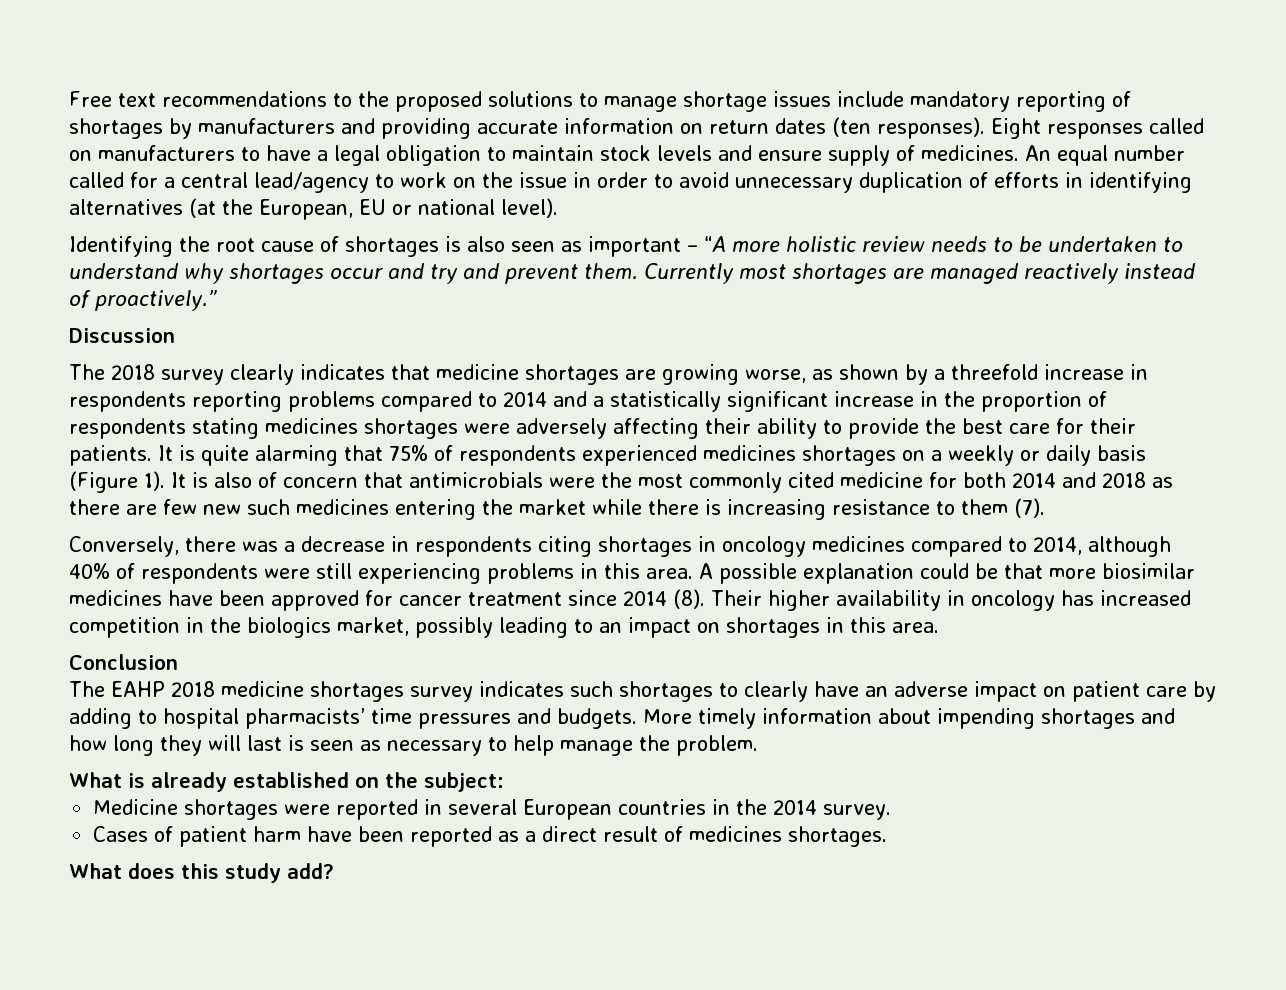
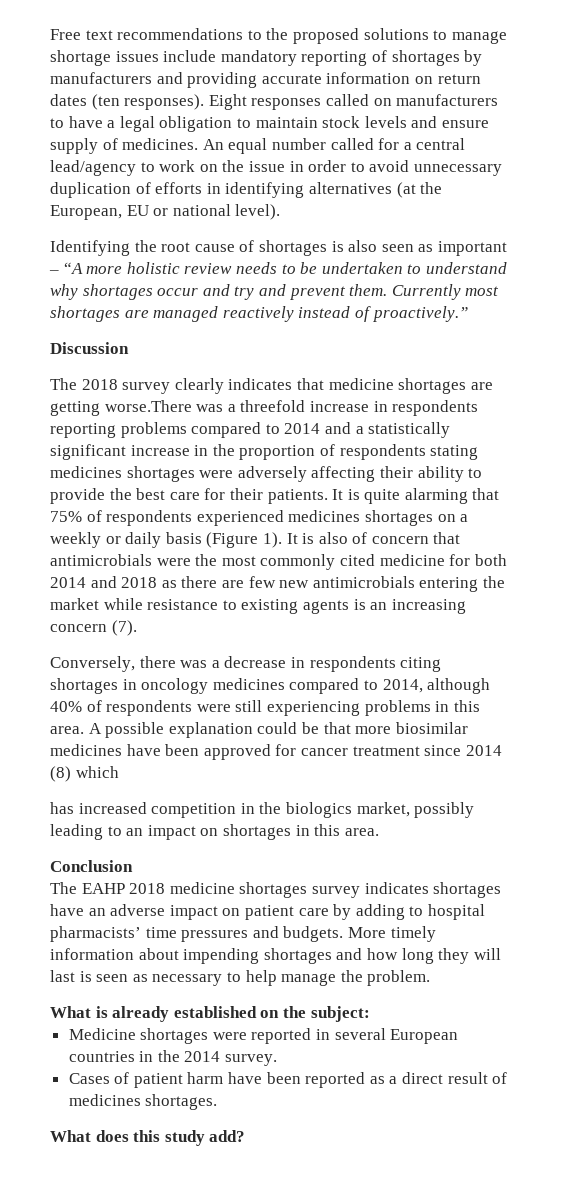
[662,364,928,385] growing worse, as shown by -> [50,400,224,416] getting worse.There was
[247,499,389,515] such medicines -> [312,576,415,588] antimicrobials
[648,499,1008,520] there is increasing resistance to them -> [147,599,466,614] [50,624,107,632] resistance to existing agents is an increasing concern
[673,589,1055,611] (8). Their higher availability in oncology -> [50,766,119,782] (8) which //
[570,681,808,702] such shortages to clearly -> [433,882,502,898] shortages

